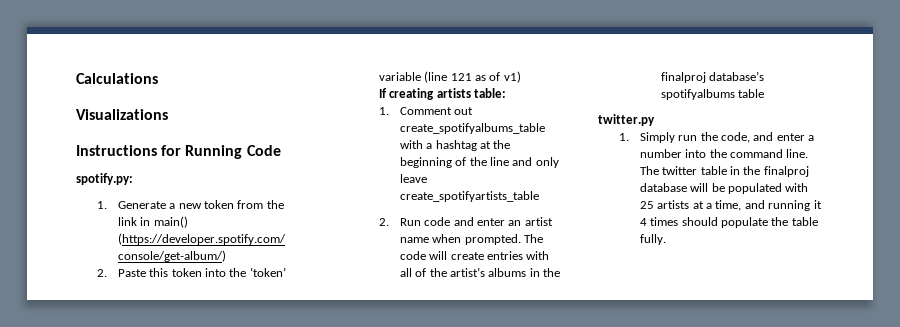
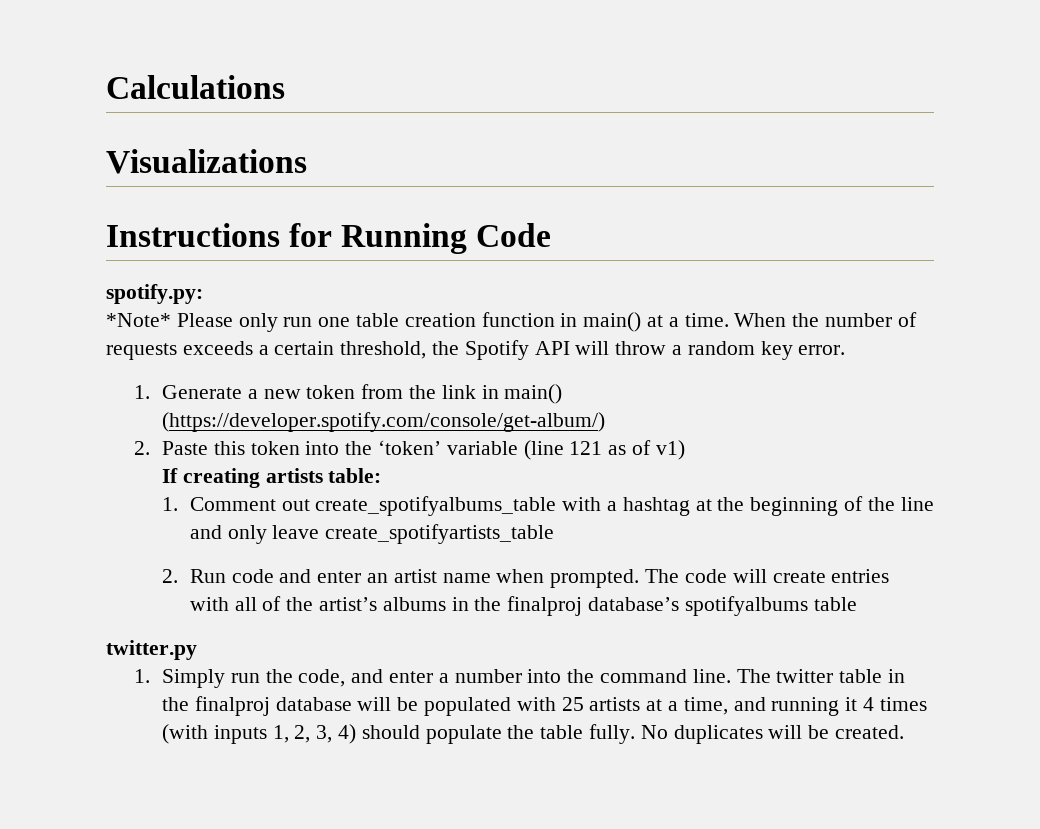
(133, 179) none -> [106,312,917,332] [106,340,846,360] // *Note* Please only run one table creation function in main() at a time. When the number of requests exceeds a certain threshold, the Spotify API will throw a random key error.
(679, 221) none -> [161,724,356,744] (with inputs 1, 2, 3, 4)
(666, 239) none -> [640,725,904,744] No duplicates will be created.

